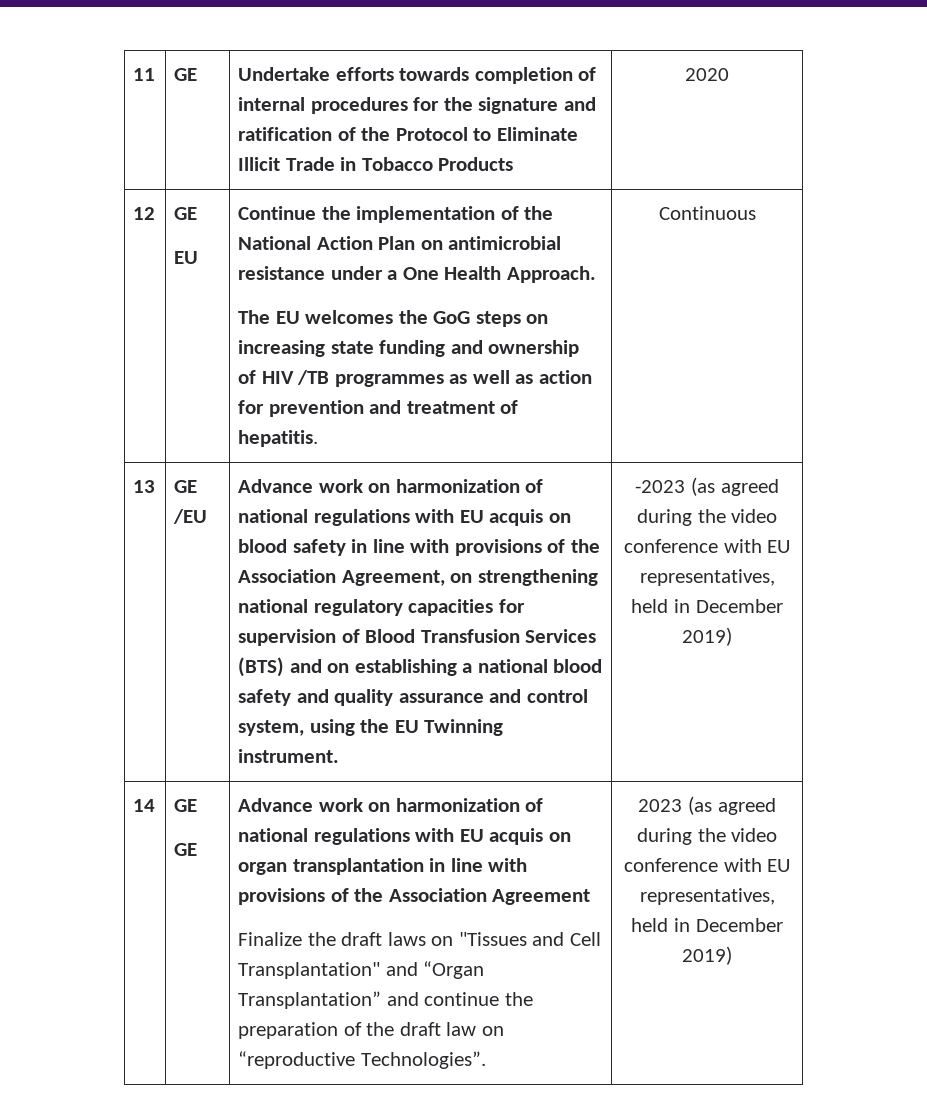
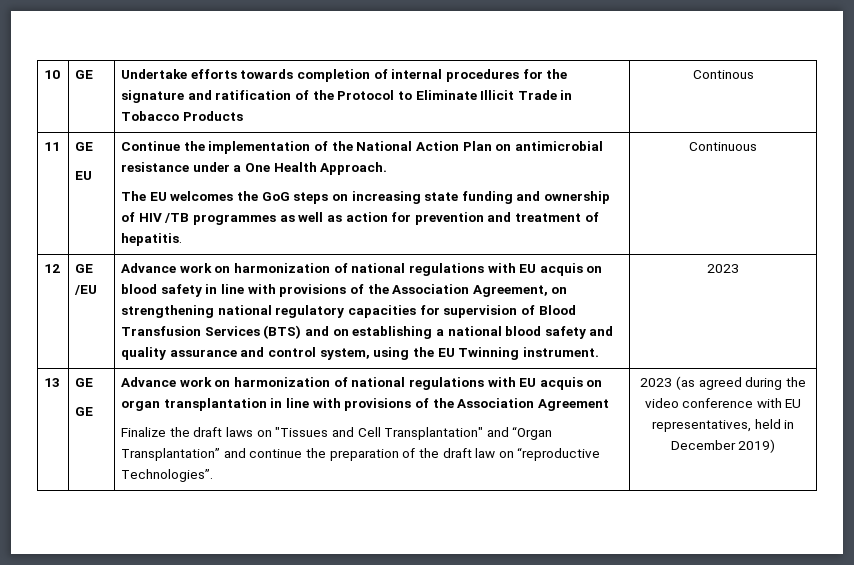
[133,68,156,81] 11 -> [44,70,61,79] 10
[685,68,729,81] [133,207,156,220] 2020 // 12 -> [692,70,754,79] [44,142,61,151] Continous // 11
[133,480,156,493] 13 -> [44,264,61,273] 12
[635,477,779,496] [636,509,778,526] [623,539,791,553] [639,569,775,586] [631,599,783,613] [682,627,732,646] [133,799,156,812] -2023 (as agreed during the video conference with EU representatives, held in December 2019) // 14 -> [707,264,739,273] [44,378,61,387] 2023 // 13

